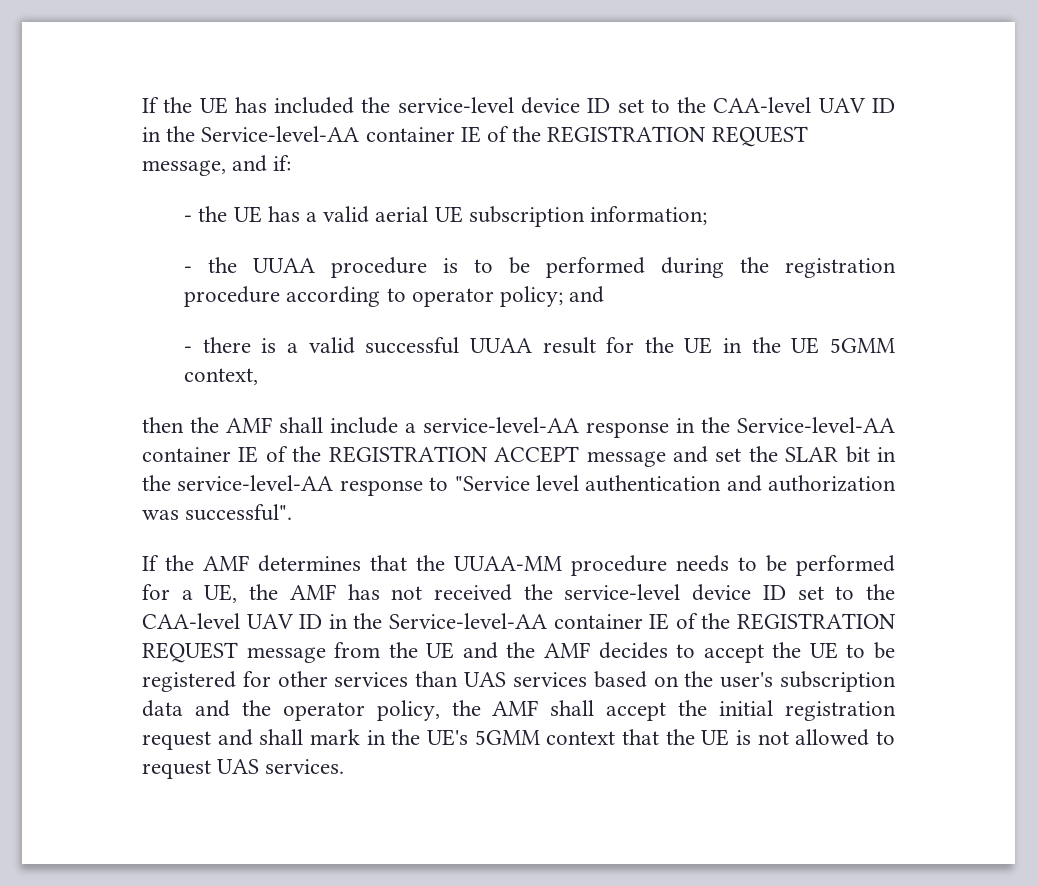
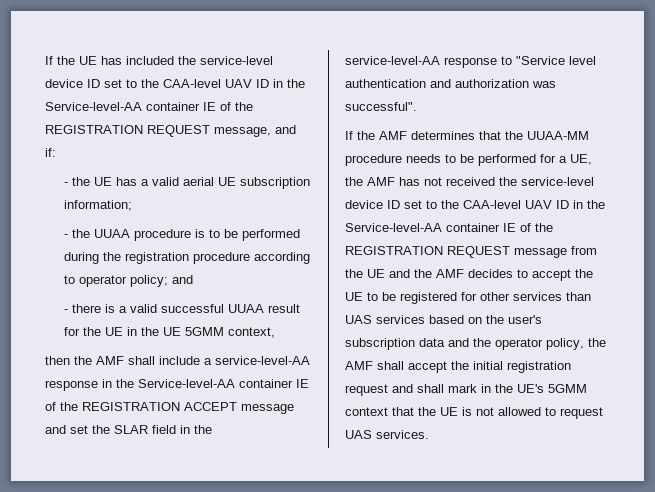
[845,446,870,463] bit -> [152,425,176,434] field

